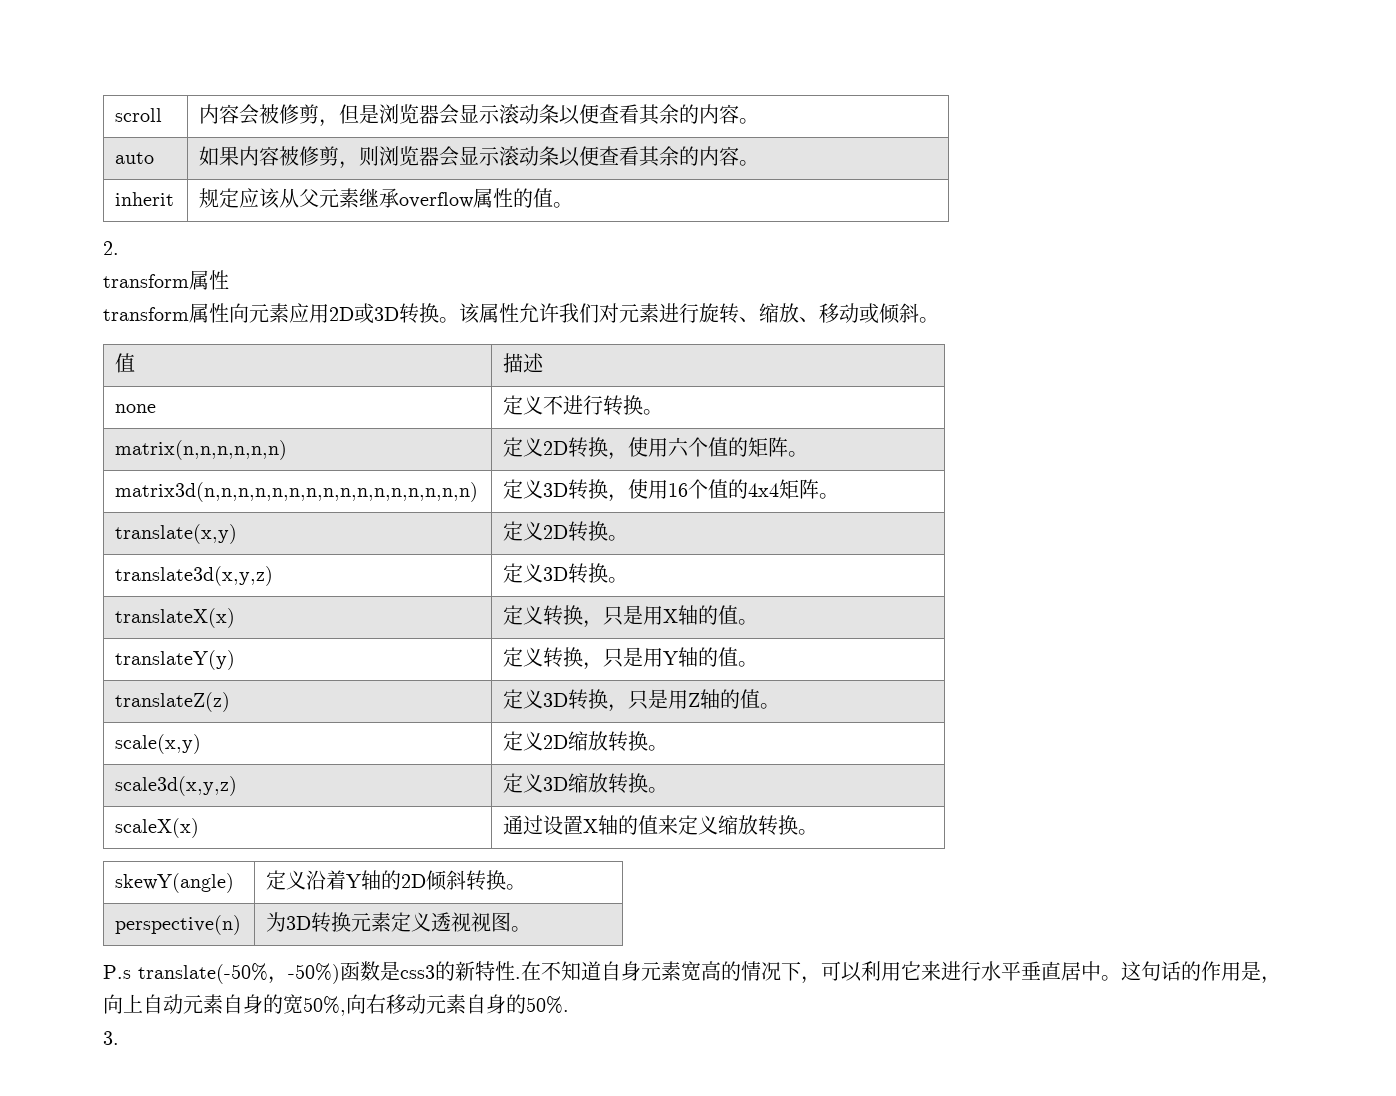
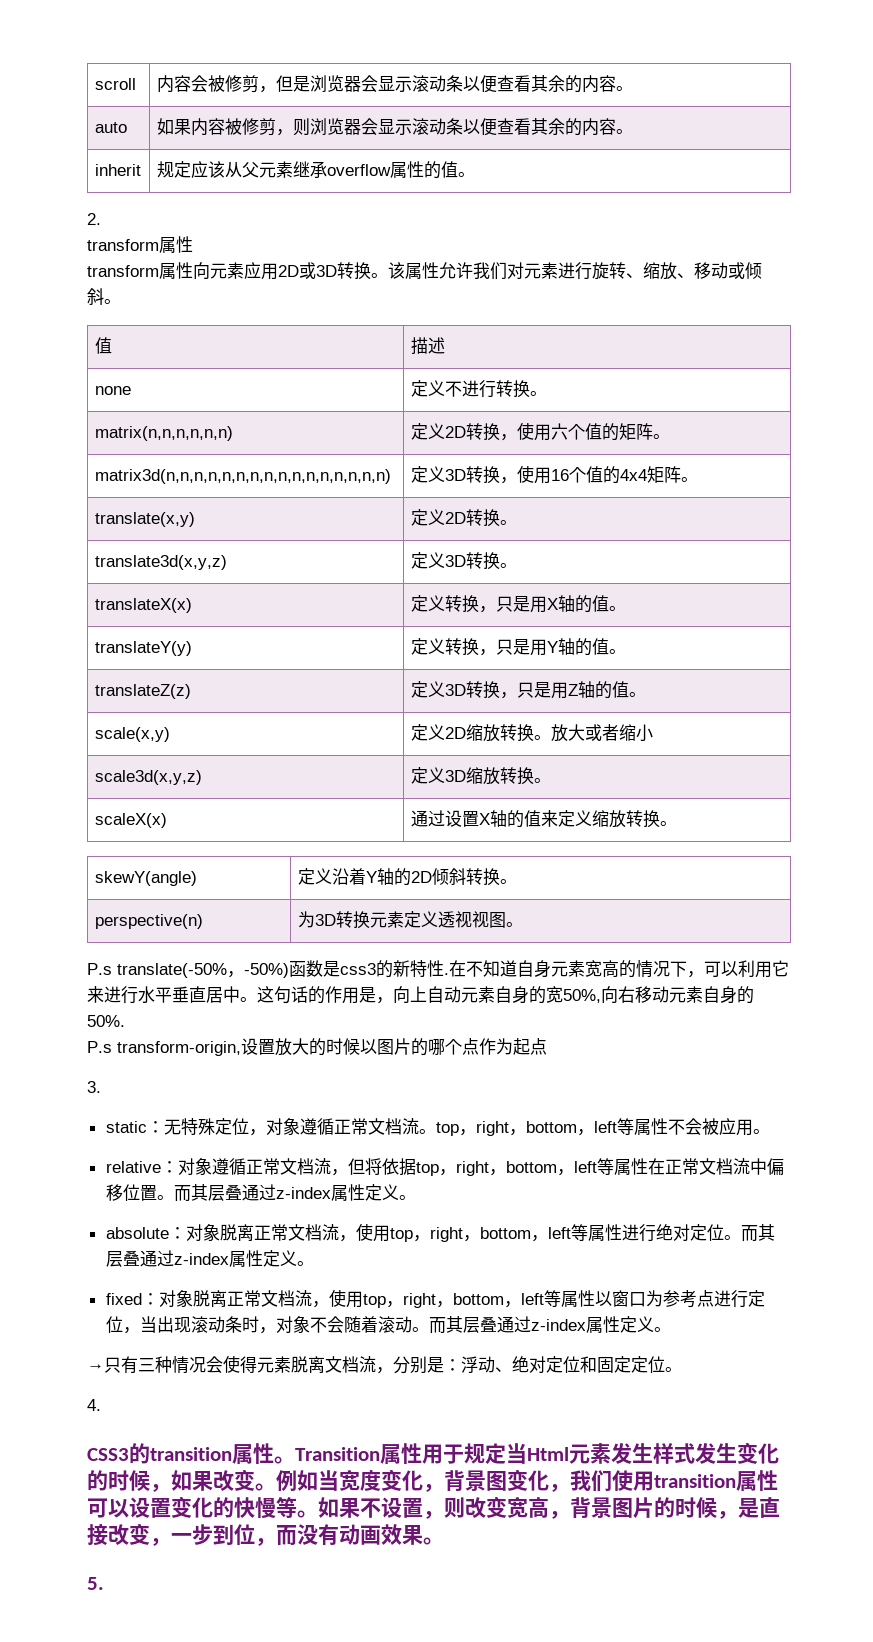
(669, 748) none -> [550,724,653,742] 放大或者缩小
[103,1031,119,1045] 3. -> [87,1038,547,1056] [87,1081,101,1093] [105,1118,770,1136] [105,1158,784,1176] [105,1184,416,1202] [105,1223,775,1242] [105,1250,314,1267] [105,1289,765,1308] [105,1316,671,1334] [87,1355,682,1374] [87,1399,101,1411] [87,1442,779,1464] [87,1469,778,1492] [87,1496,780,1519] [87,1523,444,1546] [87,1577,104,1590] P.s transform-origin,设置放大的时候以图片的哪个点作为起点 // 3. // static：无特殊定位，对象遵循正常文档流。top，right，bottom，left等属性不会被应用。 // relative：对象遵循正常文档流，但将依据top，right，bottom，left等属性在正常文档流中偏移位置。而其层叠通过z-index属性定义。 // absolute：对象脱离正常文档流，使用top，right，bottom，left等属性进行绝对定位。而其层叠通过z-index属性定义。 // fixed：对象脱离正常文档流，使用top，right，bottom，left等属性以窗口为参考点进行定位，当出现滚动条时，对象不会随着滚动。而其层叠通过z-index属性定义。 // →只有三种情况会使得元素脱离文档流，分别是：浮动、绝对定位和固定定位。 // 4. // CSS3的transition属性。Transition属性用于规定当Html元素发生样式发生变化的时候，如果改变。例如当宽度变化，背景图变化，我们使用transition属性可以设置变化的快慢等。如果不设置，则改变宽高，背景图片的时候，是直接改变，一步到位，而没有动画效果。 // 5.

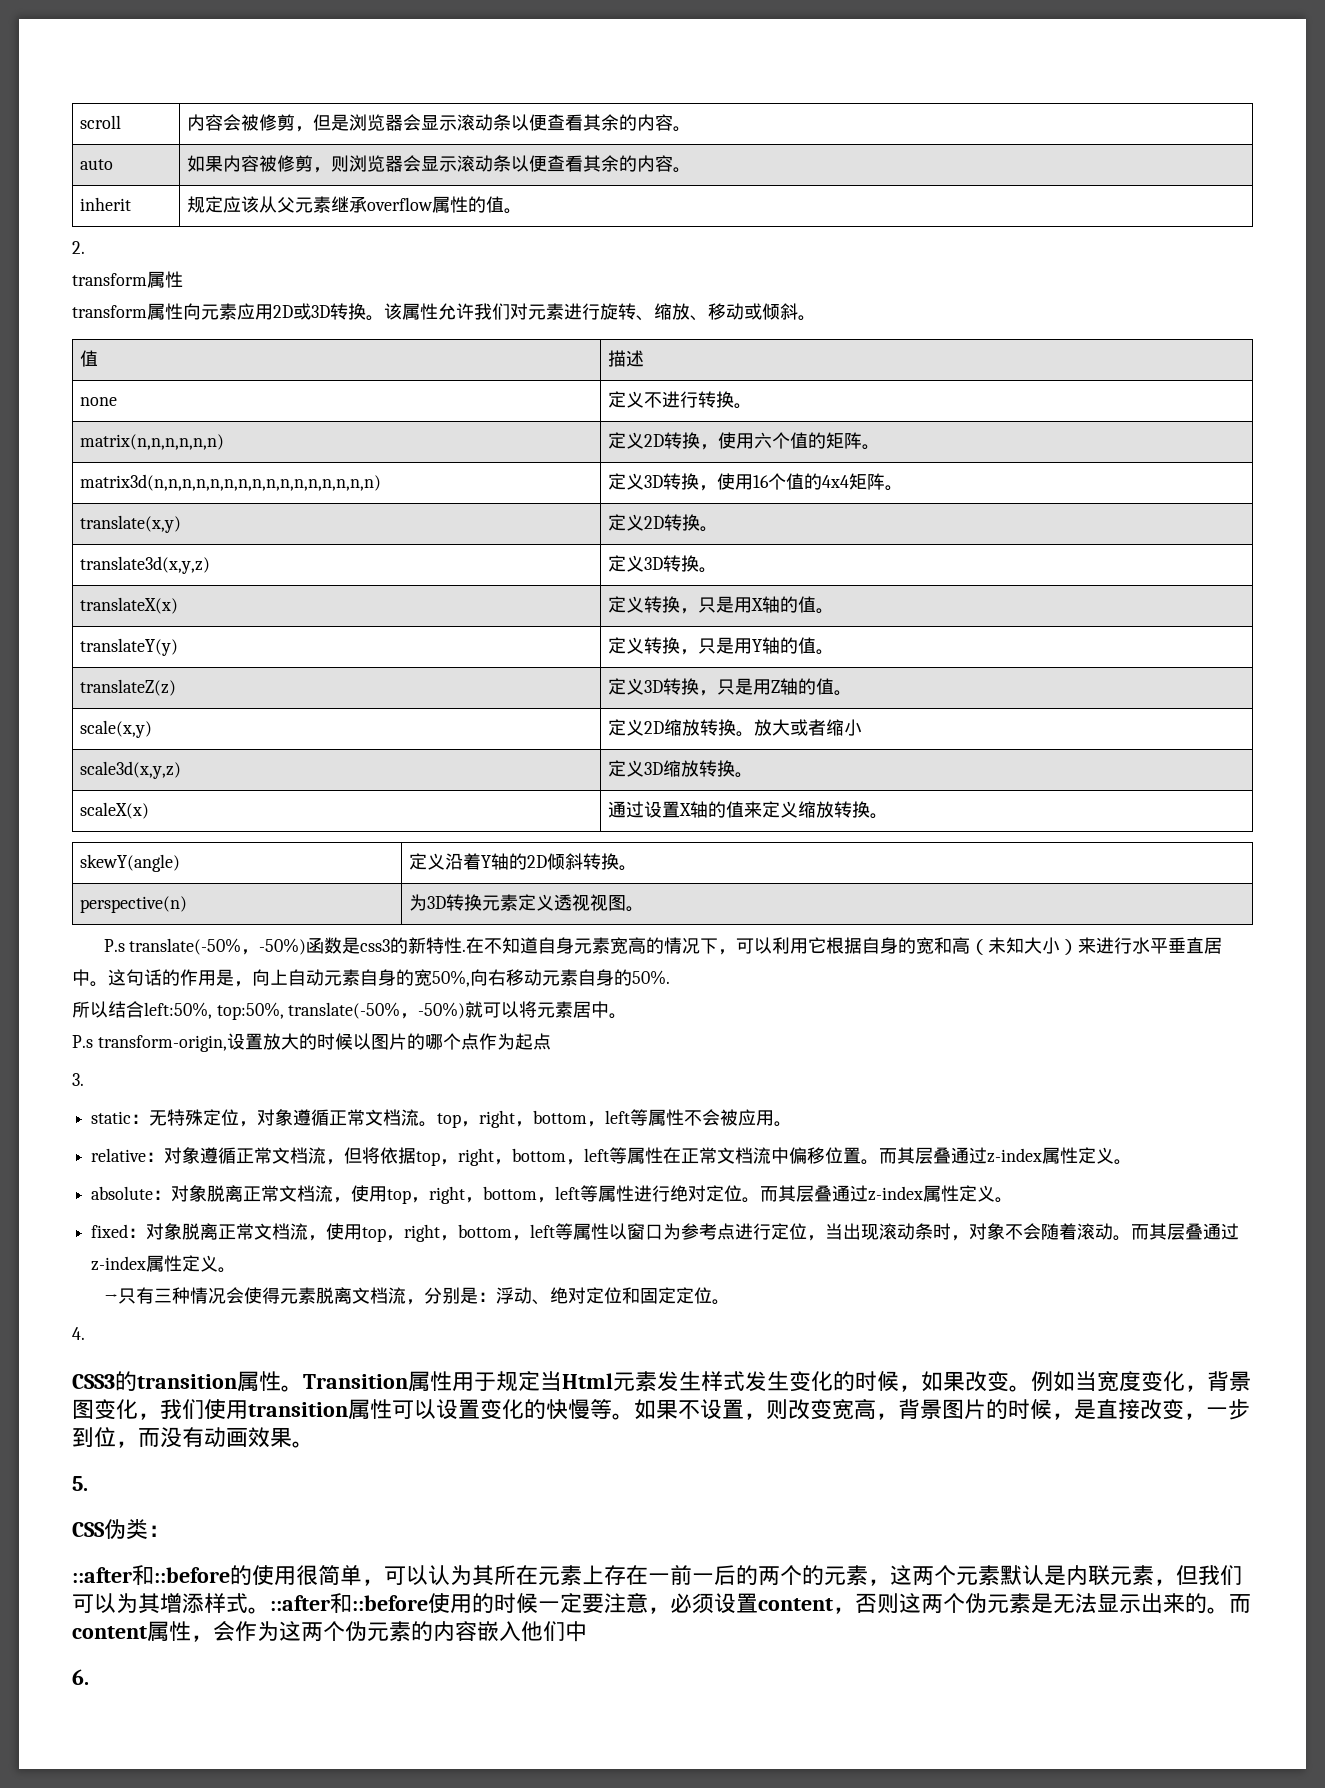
(789, 968) none -> [826,937,1079,955] 根据自身的宽和高（未知大小）
(125, 1021) none -> [72,1001,628,1020] // 所以结合left:50%, top:50%, translate(-50%，-50%)就可以将元素居中。
(104, 1583) none -> [72,1519,170,1539] [72,1564,1242,1586] [72,1592,1251,1614] [72,1621,587,1642] [72,1669,89,1685] // CSS伪类： // ::after和::before的使用很简单，可以认为其所在元素上存在一前一后的两个的元素，这两个元素默认是内联元素，但我们可以为其增添样式。::after和::before使用的时候一定要注意，必须设置content，否则这两个伪元素是无法显示出来的。而content属性，会作为这两个伪元素的内容嵌入他们中 // 6.

